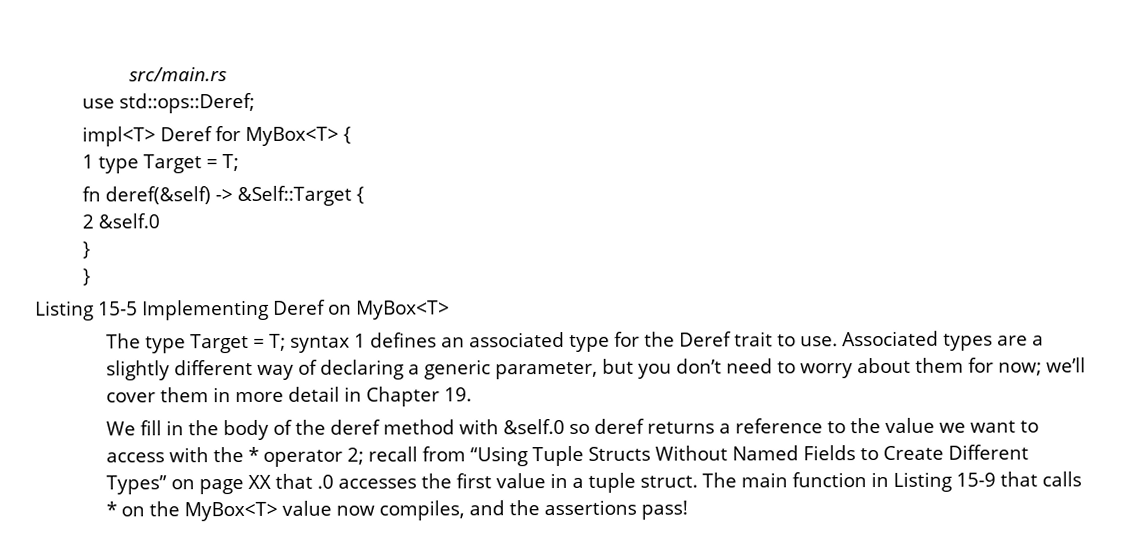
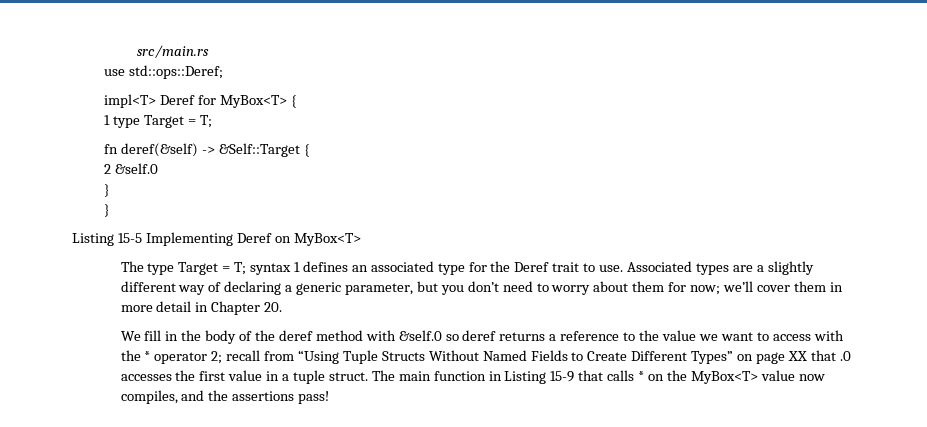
[444,387,473,402] 19. -> [264,302,283,312] 20.

